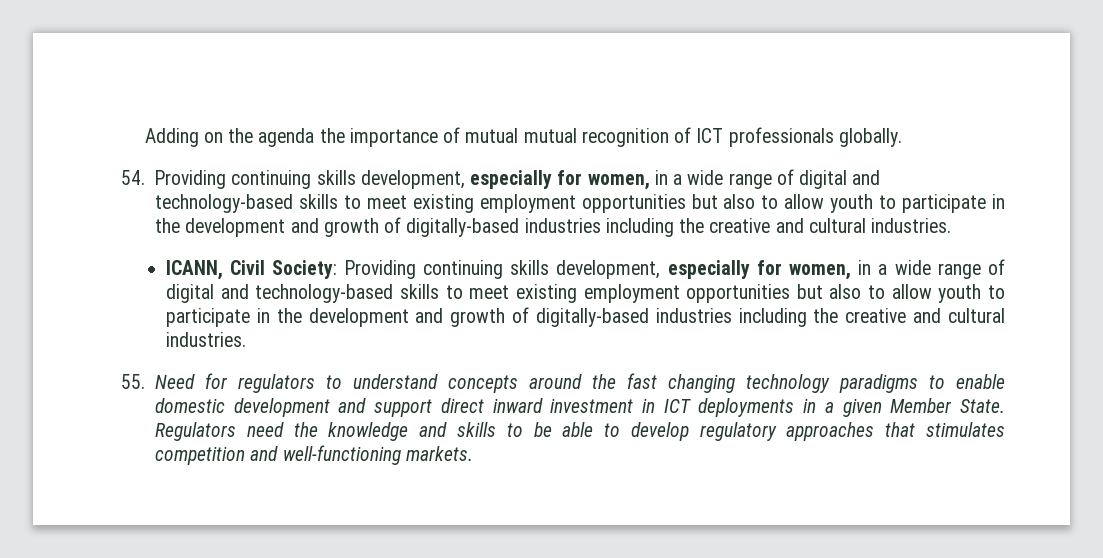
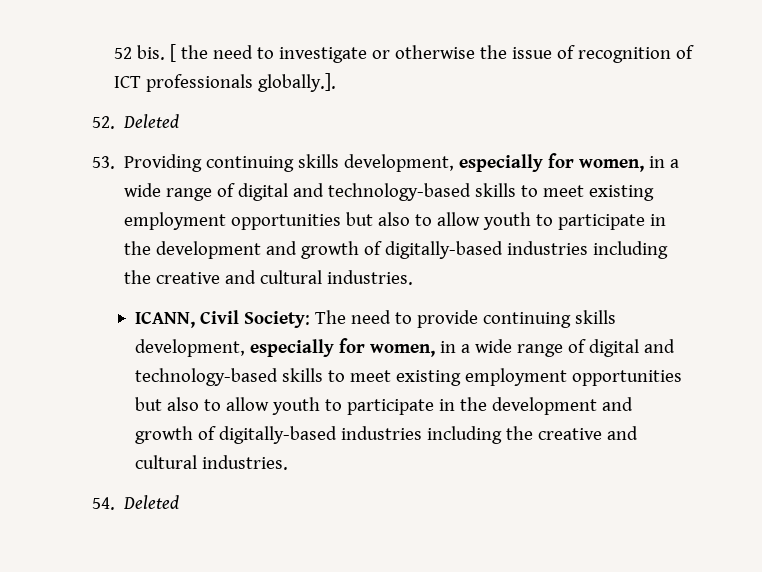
[144,127,903,147] [121,170,146,185] Adding on the agenda the importance of mutual mutual recognition of ICT professionals globally. // 54. -> [114,44,695,63] [114,73,337,92] [91,114,179,129] [91,156,115,169] 52 bis. [ the need to investigate or otherwise the issue of recognition of ICT professionals globally.]. // 52. Deleted // 53.
[344,260,416,279] Providing -> [314,310,478,328] The need to provide
[121,373,1006,393] [155,398,1005,417] [155,422,1005,441] [155,445,473,465] 55. Need for regulators to understand concepts around the fast changing technology paradigms to enable domestic development and support direct inward investment in ICT deployments in a given Member State. Regulators need the knowledge and skills to be able to develop regulatory approaches that stimulates competition and well-functioning markets. -> [91,495,179,510] 54. Deleted

